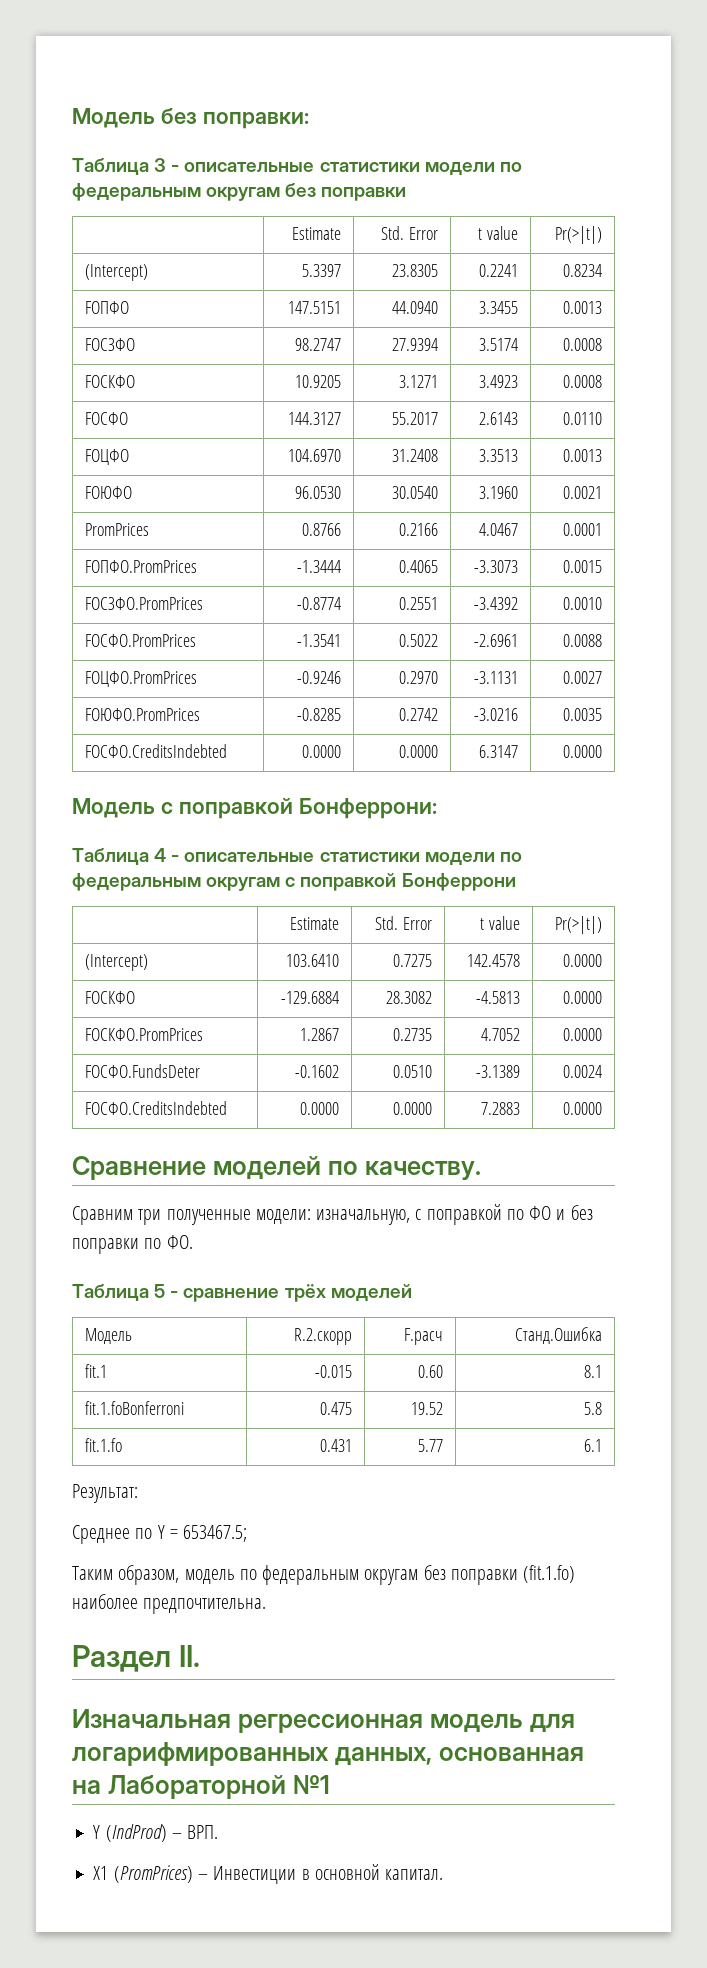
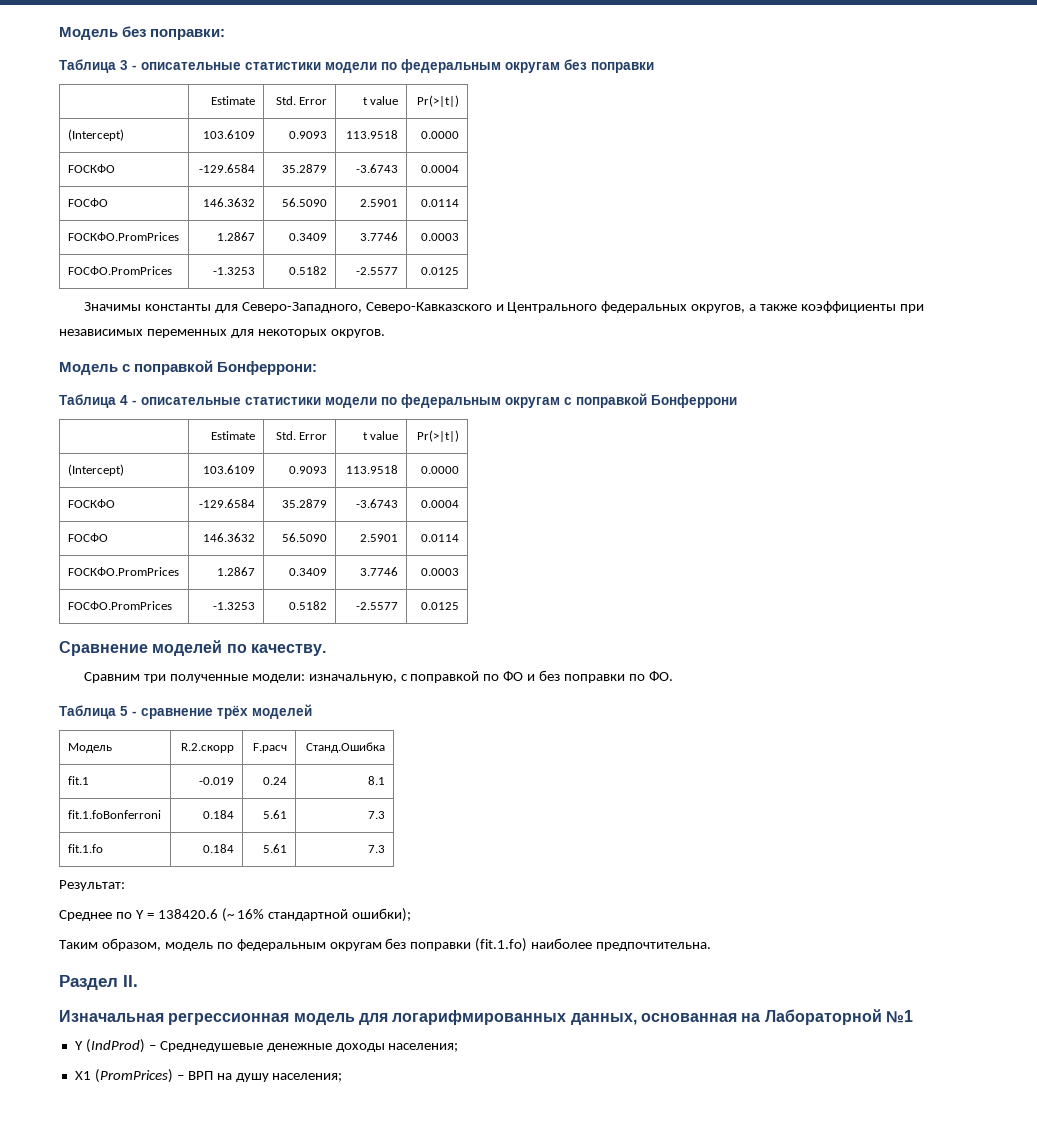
[302,264,342,277] [392,264,439,277] [479,264,519,277] [563,264,603,277] [84,301,129,314] [288,301,342,314] [392,301,439,314] [479,301,519,314] [563,301,603,314] [84,338,135,351] [295,338,342,351] [392,338,439,351] [479,338,519,351] [563,338,603,351] [84,375,135,388] [295,375,342,388] [399,375,439,388] [479,375,519,388] [563,375,603,388] [84,412,128,425] [288,412,342,425] [392,412,439,425] [479,412,519,425] [563,412,603,425] [84,449,129,465] [288,449,342,462] [392,449,439,462] [479,449,519,462] [563,449,603,462] [84,486,132,499] [295,486,342,499] [392,486,439,499] [479,486,519,499] [563,486,603,499] [84,523,149,536] [302,523,342,536] [399,523,439,536] [479,523,519,536] [563,523,603,536] [84,560,197,573] [297,560,342,573] [399,560,439,573] [474,560,519,573] [563,560,603,573] [84,597,203,610] [297,597,342,610] [399,597,439,610] [474,597,519,610] [563,597,603,610] [84,634,196,647] [297,634,342,647] [399,634,439,647] [474,634,519,647] [563,634,603,647] [84,671,197,687] [297,671,342,684] [399,671,439,684] [474,671,519,684] [563,671,603,684] [84,708,200,721] [297,708,342,721] [399,708,439,721] [474,708,519,721] [563,708,603,721] [84,744,227,758] [302,745,342,758] [399,745,439,758] [479,745,519,758] [563,745,603,758] 5.3397 | 23.8305 | 0.2241 | 0.8234 // FOПФО | 147.5151 | 44.0940 | 3.3455 | 0.0013 // FOСЗФО | 98.2747 | 27.9394 | 3.5174 | 0.0008 // FOСКФО | 10.9205 | 3.1271 | 3.4923 | 0.0008 // FOСФО | 144.3127 | 55.2017 | 2.6143 | 0.0110 // FOЦФО | 104.6970 | 31.2408 | 3.3513 | 0.0013 // FOЮФО | 96.0530 | 30.0540 | 3.1960 | 0.0021 // PromPrices | 0.8766 | 0.2166 | 4.0467 | 0.0001 // FOПФО.PromPrices | -1.3444 | 0.4065 | -3.3073 | 0.0015 // FOСЗФО.PromPrices | -0.8774 | 0.2551 | -3.4392 | 0.0010 // FOСФО.PromPrices | -1.3541 | 0.5022 | -2.6961 | 0.0088 // FOЦФО.PromPrices | -0.9246 | 0.2970 | -3.1131 | 0.0027 // FOЮФО.PromPrices | -0.8285 | 0.2742 | -3.0216 | 0.0035 // FOСФО.CreditsIndebted | 0.0000 | 0.0000 | 6.3147 | 0.0000 -> [203,130,256,139] [289,131,328,139] [346,130,399,139] [421,131,460,139] [67,164,115,173] [199,164,256,173] [282,164,328,173] [356,164,399,173] [421,165,460,173] [67,198,108,207] [203,198,256,207] [282,198,328,207] [360,199,399,207] [421,199,460,207] [67,232,179,241] [217,232,256,241] [289,233,328,241] [360,232,399,241] [421,233,460,241] [67,266,172,275] [213,267,256,275] [289,266,328,275] [356,267,399,275] [421,267,460,275] [83,301,924,313] [59,329,385,338] 103.6109 | 0.9093 | 113.9518 | 0.0000 // FOСКФО | -129.6584 | 35.2879 | -3.6743 | 0.0004 // FOСФО | 146.3632 | 56.5090 | 2.5901 | 0.0114 // FOСКФО.PromPrices | 1.2867 | 0.3409 | 3.7746 | 0.0003 // FOСФО.PromPrices | -1.3253 | 0.5182 | -2.5577 | 0.0125 // Значимы константы для Северо-Западного, Северо-Кавказского и Центрального федеральных округов, а также коэффициенты при независимых переменных для некоторых округов.
[286,954,340,967] [393,954,433,967] [467,954,521,967] [563,954,603,967] [84,991,135,1004] [281,991,340,1004] [386,991,433,1004] [476,991,521,1004] [563,991,603,1004] [84,1028,203,1041] [300,1028,340,1041] [393,1028,433,1041] [481,1028,521,1041] [563,1028,603,1041] [84,1064,200,1078] [295,1065,340,1078] [393,1065,433,1078] [476,1065,521,1078] [563,1065,603,1078] [84,1101,227,1115] [300,1102,340,1115] [393,1102,433,1115] [481,1102,521,1115] [563,1102,603,1115] 103.6410 | 0.7275 | 142.4578 | 0.0000 // FOСКФО | -129.6884 | 28.3082 | -4.5813 | 0.0000 // FOСКФО.PromPrices | 1.2867 | 0.2735 | 4.7052 | 0.0000 // FOСФО.FundsDeter | -0.1602 | 0.0510 | -3.1389 | 0.0024 // FOСФО.CreditsIndebted | 0.0000 | 0.0000 | 7.2883 | 0.0000 -> [203,465,256,474] [289,466,328,474] [346,465,399,474] [421,466,460,474] [67,499,115,508] [199,499,256,508] [282,499,328,508] [356,499,399,508] [421,500,460,508] [67,533,108,542] [203,533,256,542] [282,533,328,542] [360,534,399,542] [421,534,460,542] [67,567,179,576] [217,567,256,576] [289,568,328,576] [360,567,399,576] [421,568,460,576] [67,601,172,610] [213,602,256,610] [289,601,328,610] [356,602,399,610] [421,602,460,610] 103.6109 | 0.9093 | 113.9518 | 0.0000 // FOСКФО | -129.6584 | 35.2879 | -3.6743 | 0.0004 // FOСФО | 146.3632 | 56.5090 | 2.5901 | 0.0114 // FOСКФО.PromPrices | 1.2867 | 0.3409 | 3.7746 | 0.0003 // FOСФО.PromPrices | -1.3253 | 0.5182 | -2.5577 | 0.0125
[315,1365,353,1378] [418,1365,444,1378] -0.015 | 0.60 -> [199,777,235,785] [263,777,288,785] -0.019 | 0.24
[320,1402,353,1415] [411,1402,444,1415] [584,1402,603,1415] [84,1438,122,1452] [320,1439,353,1452] [418,1439,444,1452] [584,1439,603,1452] 0.475 | 19.52 | 5.8 // fit.1.fo | 0.431 | 5.77 | 6.1 -> [203,810,235,819] [263,810,288,819] [368,811,386,819] [67,844,103,853] [203,844,235,853] [263,844,288,853] [368,845,386,853] 0.184 | 5.61 | 7.3 // fit.1.fo | 0.184 | 5.61 | 7.3
[183,1525,248,1542] 653467.5; -> [157,908,412,922] 138420.6 (~ 16% стандартной ошибки);
[187,1825,219,1839] ВРП. -> [159,1041,459,1052] Среднедушевые денежные доходы населения;
[213,1864,444,1884] Инвестиции в основной капитал. -> [187,1071,343,1082] ВРП на душу населения;

